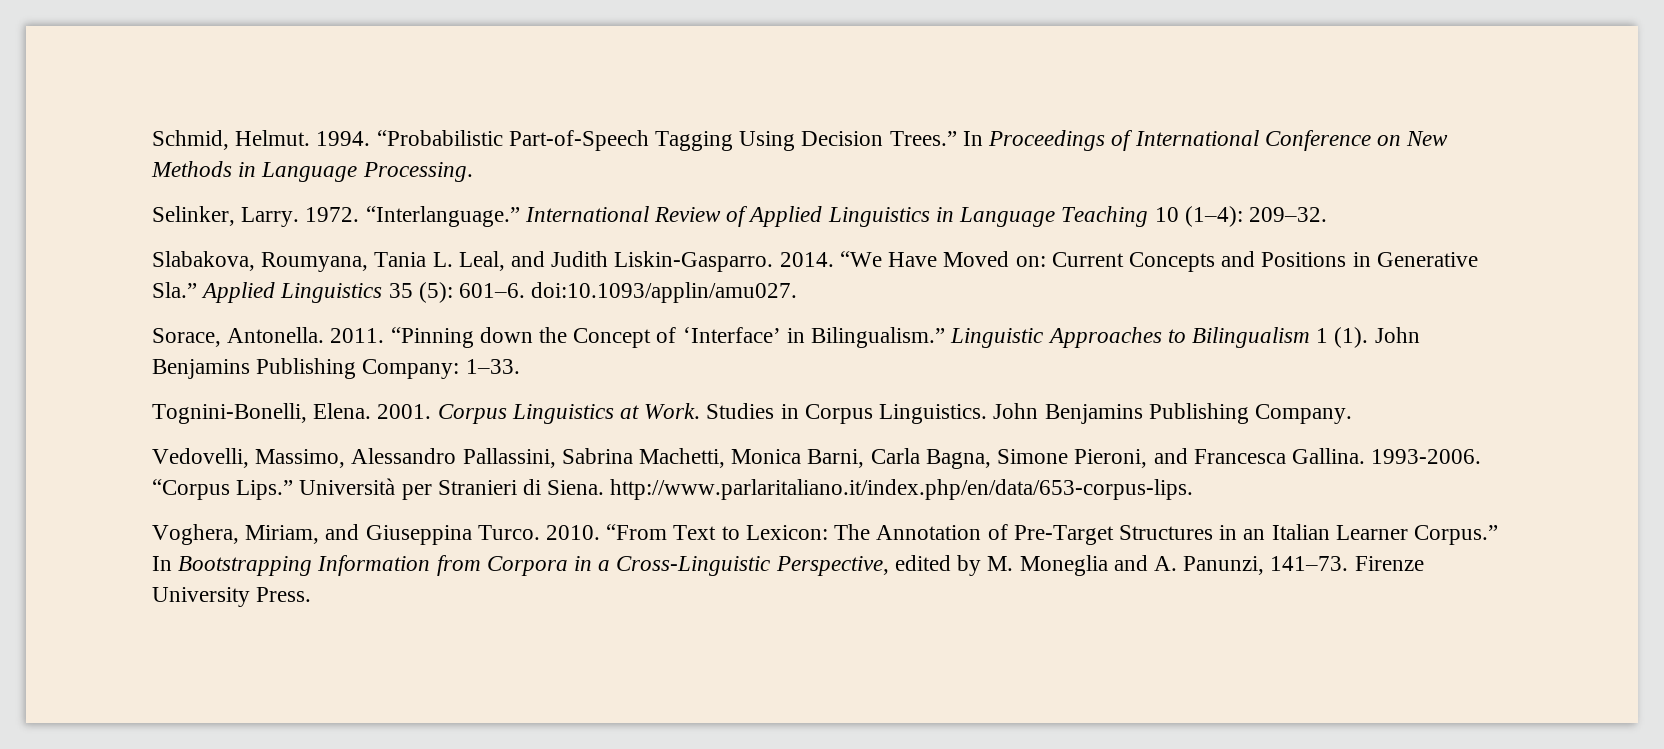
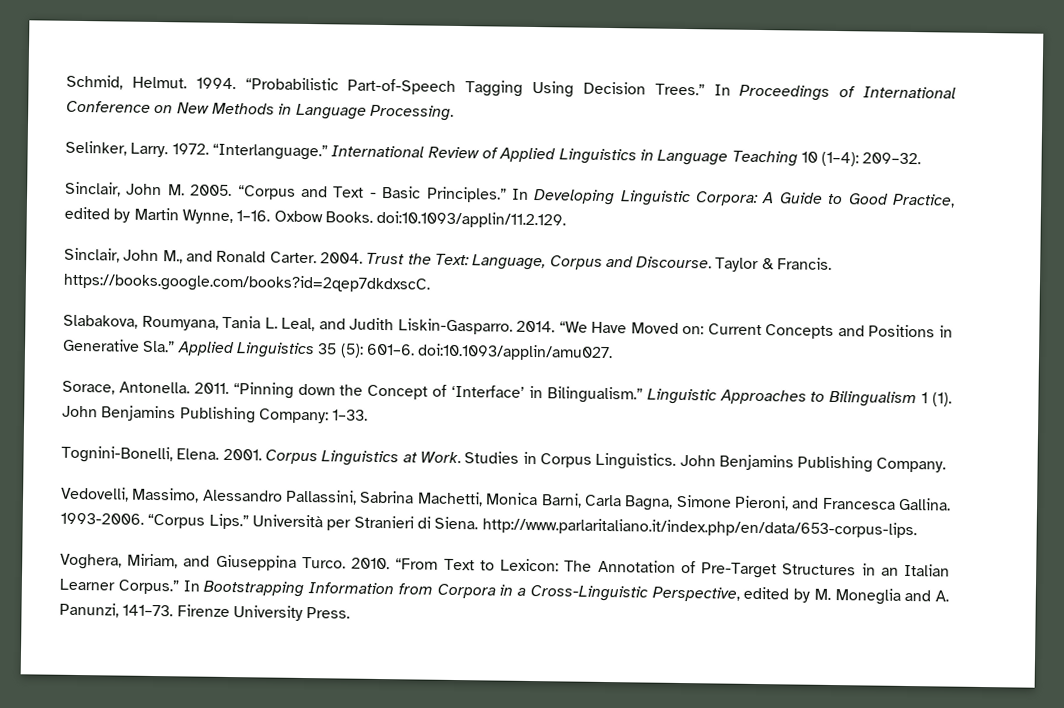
(1327, 214) none -> [65,181,956,208] [64,206,567,229] [64,247,833,273] [63,272,431,294] // Sinclair, John M. 2005. “Corpus and Text - Basic Principles.” In Developing Linguistic Corpora: A Guide to Good Practice, edited by Martin Wynne, 1–16. Oxbow Books. doi:10.1093/applin/11.2.129. // Sinclair, John M., and Ronald Carter. 2004. Trust the Text: Language, Corpus and Discourse. Taylor & Francis. https://books.google.com/books?id=2qep7dkdxscC.

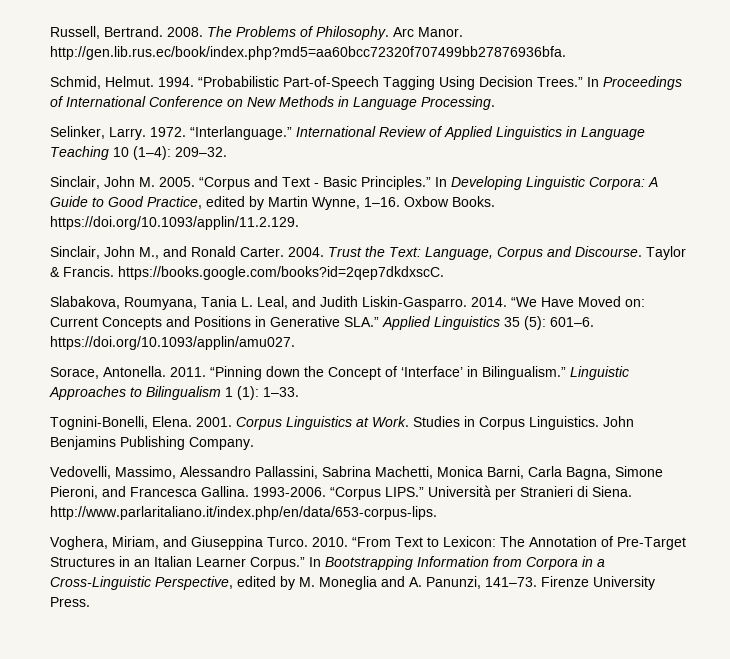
(66, 82) none -> [50,26,463,40] [50,46,566,60] Russell, Bertrand. 2008. The Problems of Philosophy. Arc Manor. http://gen.lib.rus.ec/book/index.php?md5=aa60bcc72320f707499bb27876936bfa. //
[376,210,567,229] doi:10.1093/applin/11.2.129. -> [50,216,299,230] https://doi.org/10.1093/applin/11.2.129.
[142,340,176,353] Sla.” -> [344,317,379,327] SLA.”
[417,343,614,362] doi:10.1093/applin/amu027. -> [50,336,295,350] https://doi.org/10.1093/applin/amu027.
[932,392,952,407] [62,405,329,424] (1). John Benjamins Publishing Company: -> [237,386,259,400] (1):
[208,513,249,530] Lips.” -> [385,487,424,497] LIPS.”

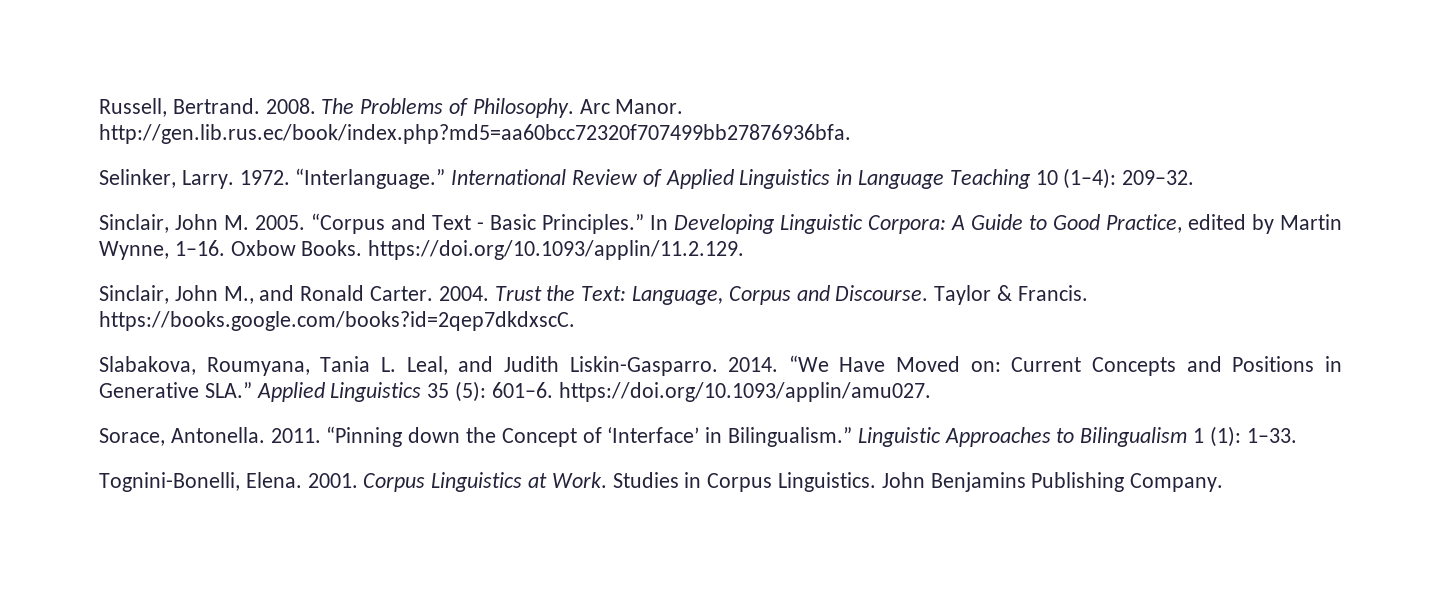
[50,76,682,90] [50,96,495,110] // Schmid, Helmut. 1994. “Probabilistic Part-of-Speech Tagging Using Decision Trees.” In Proceedings of International Conference on New Methods in Language Processing. -> (851, 134) none
[50,466,663,480] [50,485,632,500] [50,506,437,520] [50,536,686,550] [50,556,605,570] [50,576,655,590] [50,597,90,607] // Vedovelli, Massimo, Alessandro Pallassini, Sabrina Machetti, Monica Barni, Carla Bagna, Simone Pieroni, and Francesca Gallina. 1993-2006. “Corpus LIPS.” Università per Stranieri di Siena. http://www.parlaritaliano.it/index.php/en/data/653-corpus-lips. // Voghera, Miriam, and Giuseppina Turco. 2010. “From Text to Lexicon: The Annotation of Pre-Target Structures in an Italian Learner Corpus.” In Bootstrapping Information from Corpora in a Cross-Linguistic Perspective, edited by M. Moneglia and A. Panunzi, 141–73. Firenze University Press. -> (1224, 482) none

